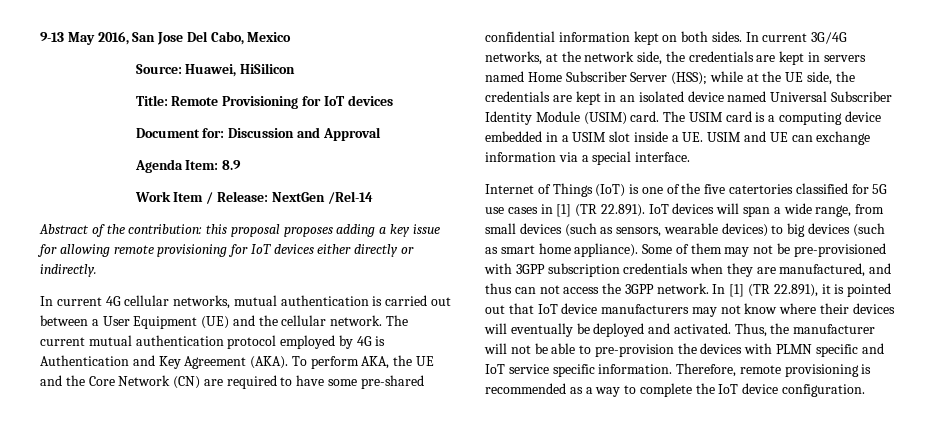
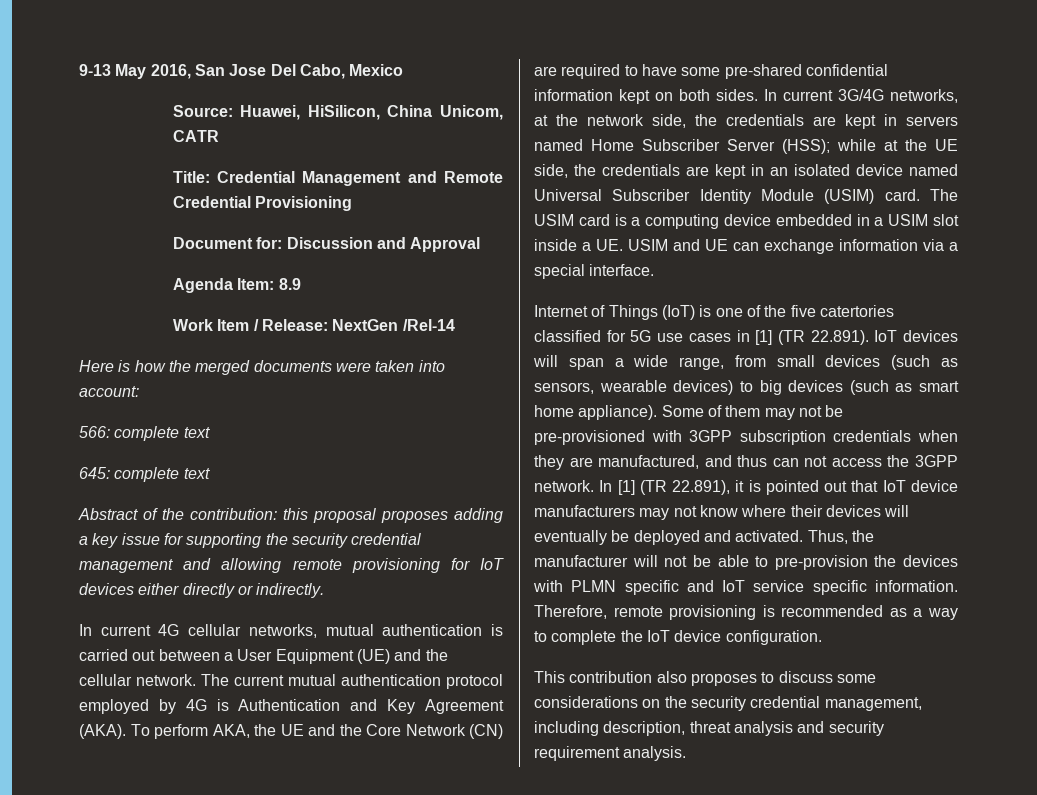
[240,63,296,74] [135,95,393,109] HiSilicon // Title: Remote Provisioning for IoT devices -> [307,105,503,120] [172,130,219,142] [172,171,503,186] [172,196,353,211] HiSilicon, China Unicom, CATR // Title: Credential Management and Remote Credential Provisioning
(373, 197) none -> [79,360,445,375] [79,386,139,397] [79,426,210,441] [79,467,210,482] // Here is how the merged documents were taken into account: // 566: complete text // 645: complete text
(57, 250) none -> [186,533,422,548] [79,558,212,573] supporting the security credential management and
(866, 390) none -> [534,671,876,686] [534,696,922,711] [534,721,884,736] [534,746,687,761] // This contribution also proposes to discuss some considerations on the security credential management, including description, threat analysis and security requirement analysis.

